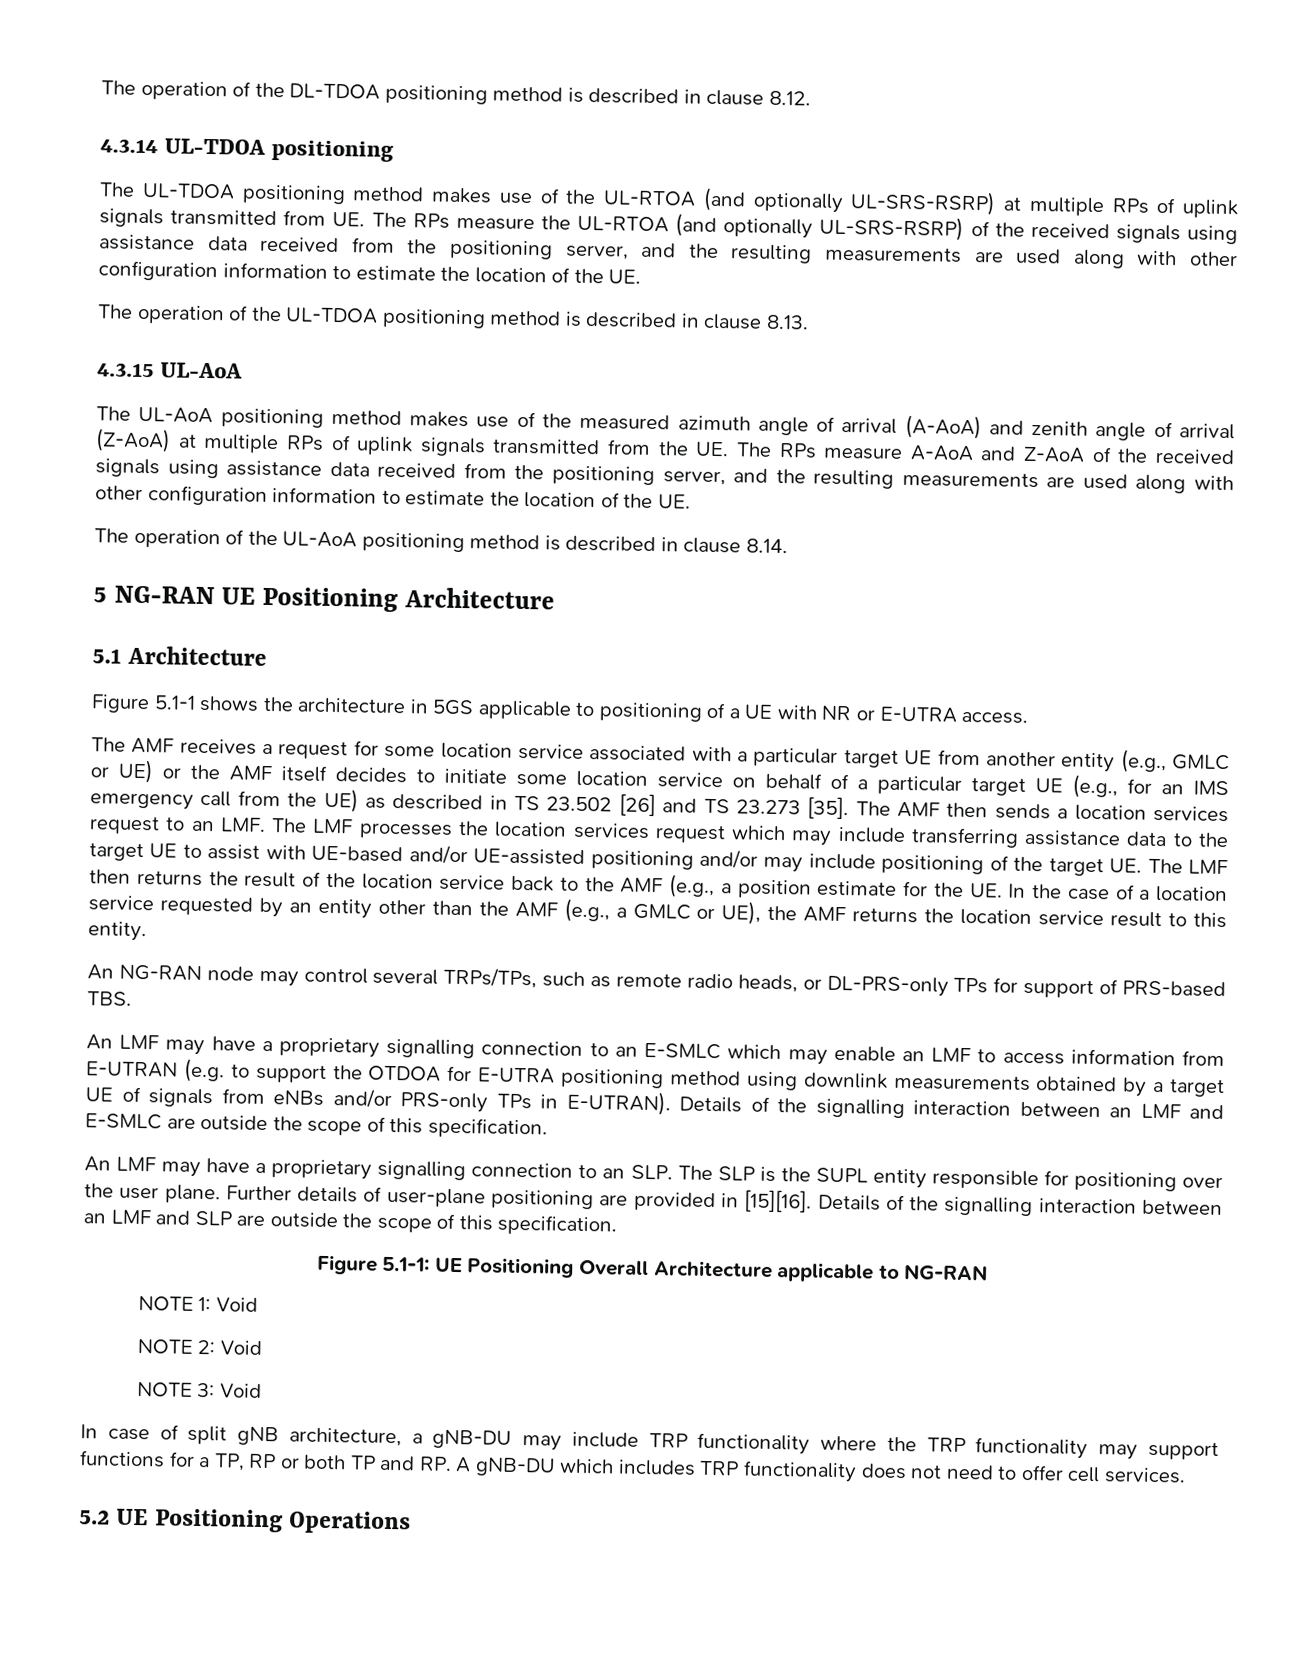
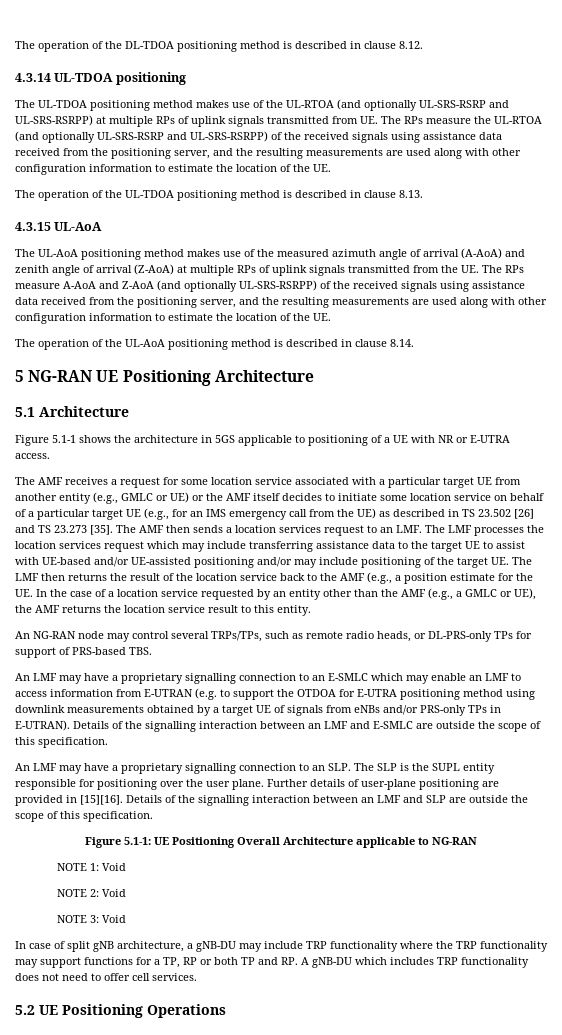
[850,190,997,216] UL-SRS-RSRP) -> [419,100,509,108] [15,115,93,126] UL-SRS-RSRP and UL-SRS-RSRPP)
[819,215,965,241] UL-SRS-RSRP) -> [97,131,268,142] UL-SRS-RSRP and UL-SRS-RSRPP)
(1086, 454) none -> [157,280,317,292] (and optionally UL-SRS-RSRPP)

